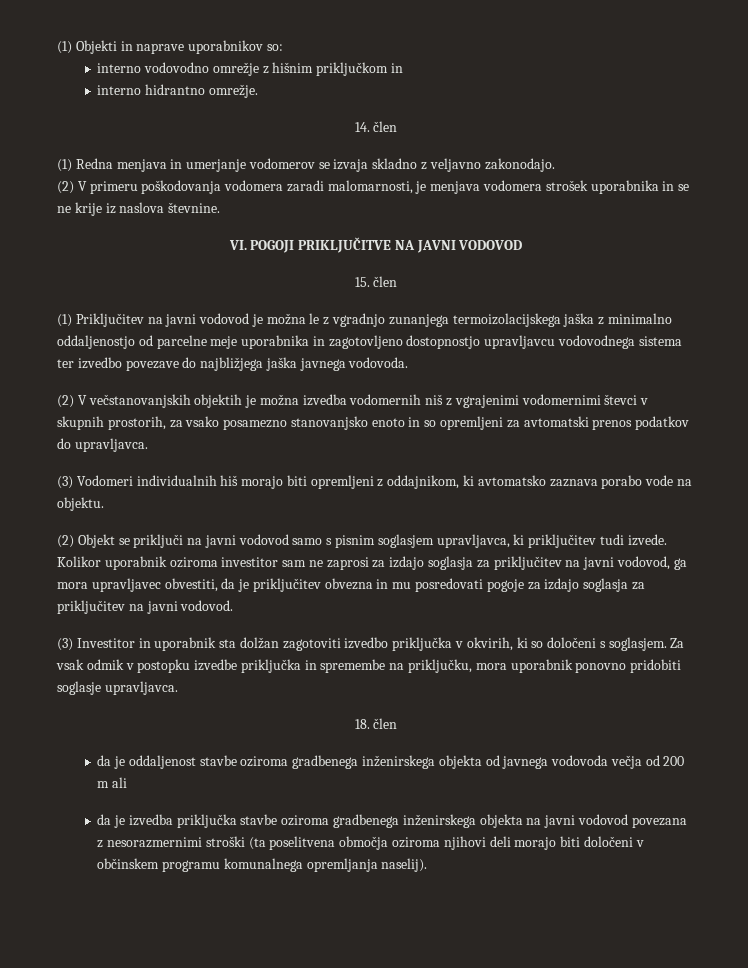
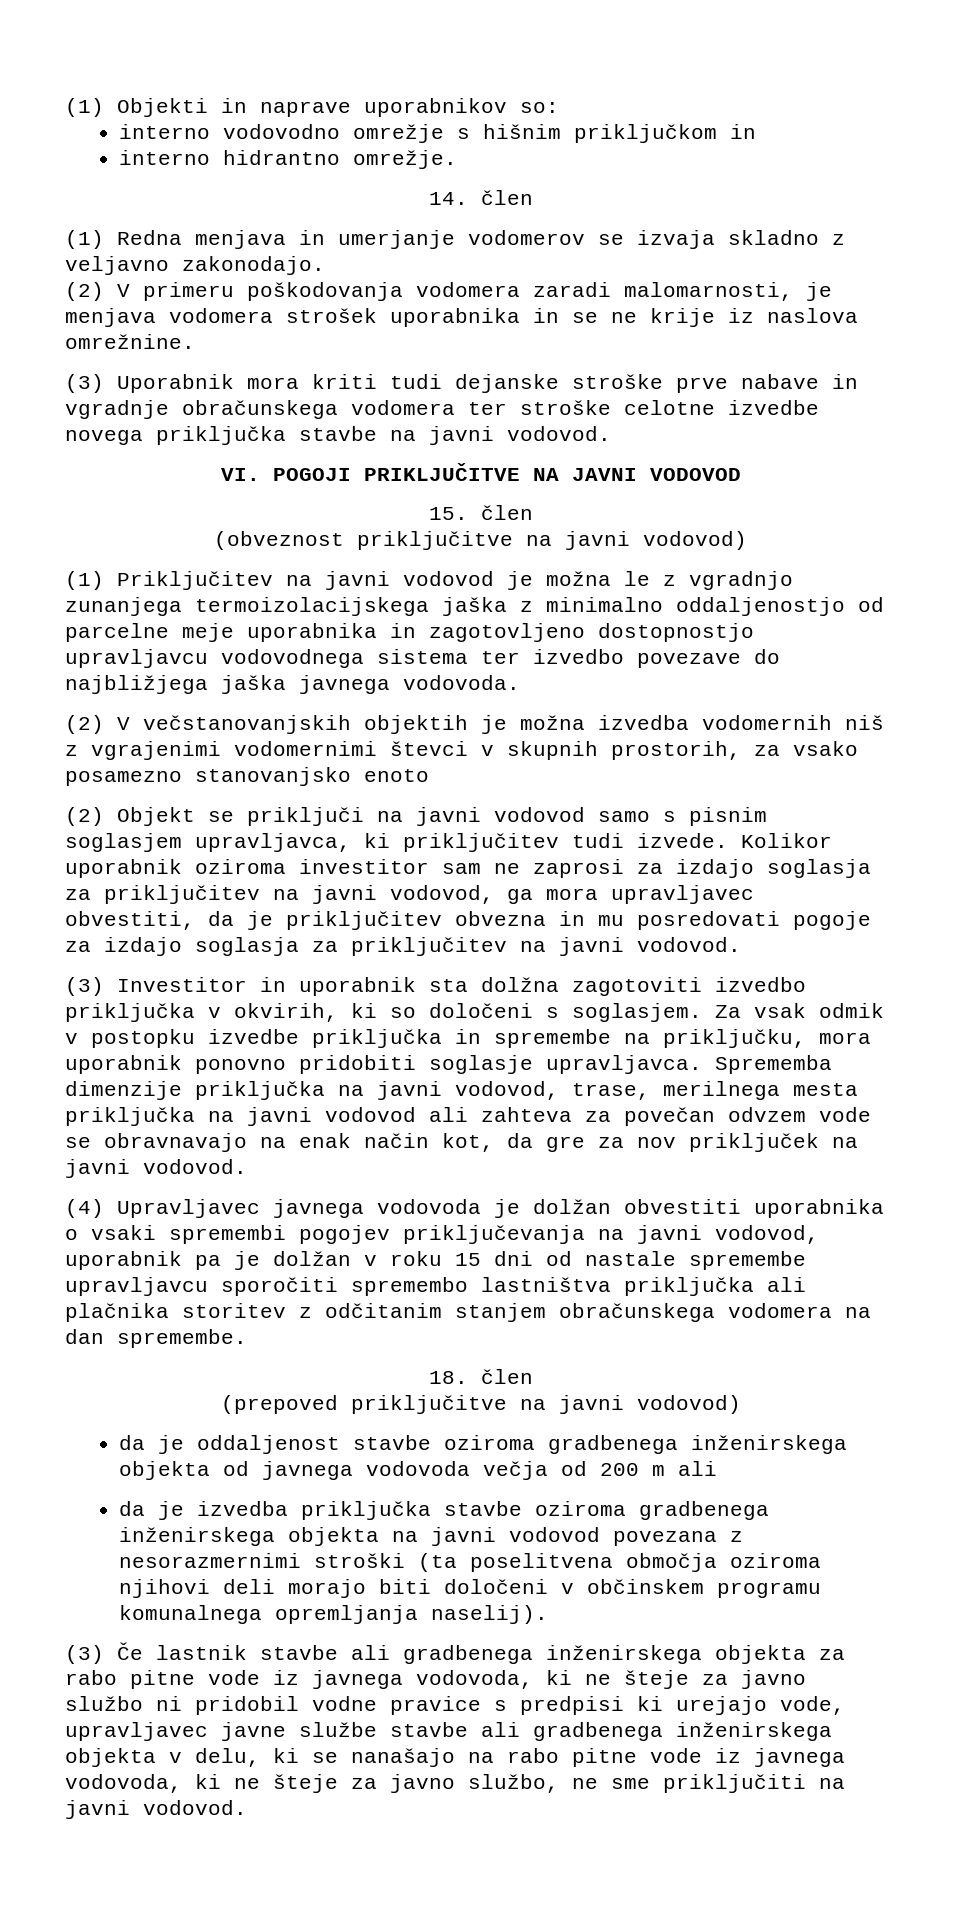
[262,66,269,74] z -> [456,128,470,139] s
[168,202,221,213] števnine. -> [65,334,195,349] [65,374,858,393] [65,400,819,419] [65,426,611,445] omrežnine. // (3) Uporabnik mora kriti tudi dejanske stroške prve nabave in vgradnje obračunskega vodomera ter stroške celotne izvedbe novega priključka stavbe na javni vodovod.
(398, 281) none -> [214,531,747,550] // (obveznost priključitve na javni vodovod)
[408,416,690,430] [57,438,148,452] [57,475,692,489] [57,497,104,511] in so opremljeni za avtomatski prenos podatkov do upravljavca. // (3) Vodomeri individualnih hiš morajo biti opremljeni z oddajnikom, ki avtomatsko zaznava porabo vode na objektu. -> (429, 775) none
[239,637,279,649] dolžan -> [481,977,559,992] dolžna
[354,718,398,729] // 18. člen -> [715,1055,832,1074] [65,1081,858,1100] [65,1107,871,1126] [65,1133,858,1152] [65,1159,247,1178] [65,1199,884,1218] [65,1225,819,1244] [65,1251,806,1270] [65,1277,806,1296] [65,1303,871,1322] [65,1329,247,1348] [428,1369,533,1384] [220,1395,741,1414] Sprememba dimenzije priključka na javni vodovod, trase, merilnega mesta priključka na javni vodovod ali zahteva za povečan odvzem vode se obravnavajo na enak način kot, da gre za nov priključek na javni vodovod. // (4) Upravljavec javnega vodovoda je dolžan obvestiti uporabnika o vsaki spremembi pogojev priključevanja na javni vodovod, uporabnik pa je dolžan v roku 15 dni od nastale spremembe upravljavcu sporočiti spremembo lastništva priključka ali plačnika storitev z odčitanim stanjem obračunskega vodomera na dan spremembe. // 18. člen // (prepoved priključitve na javni vodovod)
(428, 865) none -> [65,1642,845,1664] [65,1670,806,1689] [65,1696,845,1715] [65,1722,832,1741] [65,1748,845,1767] [65,1774,845,1793] [65,1800,247,1819] // (3) Če lastnik stavbe ali gradbenega inženirskega objekta za rabo pitne vode iz javnega vodovoda, ki ne šteje za javno službo ni pridobil vodne pravice s predpisi ki urejajo vode, upravljavec javne službe stavbe ali gradbenega inženirskega objekta v delu, ki se nanašajo na rabo pitne vode iz javnega vodovoda, ki ne šteje za javno službo, ne sme priključiti na javni vodovod.

